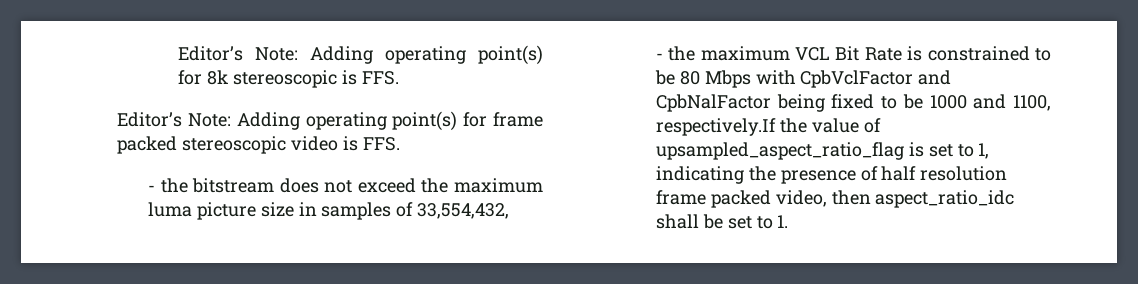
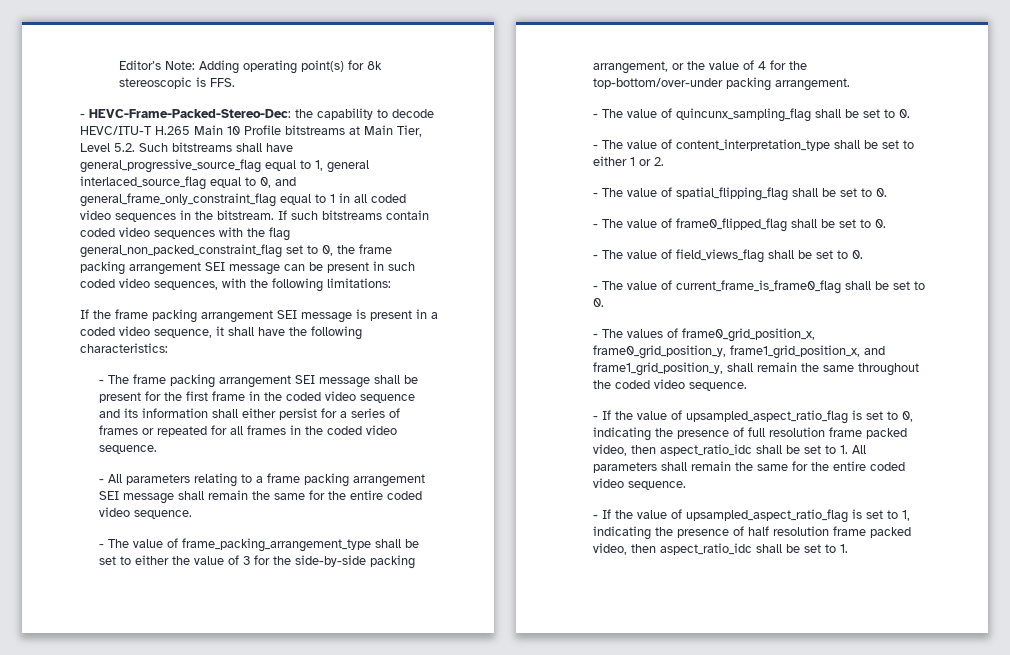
[117,111,543,131] [117,136,400,154] [147,178,543,193] [147,202,510,220] [655,46,1051,61] [654,70,952,88] [655,94,1051,112] [655,118,776,136] Editor’s Note: Adding operating point(s) for frame packed stereoscopic video is FFS. // - the bitstream does not exceed the maximum luma picture size in samples of 33,554,432, // - the maximum VCL Bit Rate is constrained to be 80 Mbps with CpbVclFactor and CpbNalFactor being fixed to be 1000 and 1100, respectively.If -> [79,108,434,120] [79,125,422,137] [79,142,293,152] [79,159,369,173] [79,176,296,190] [79,193,406,207] [79,210,429,222] [79,227,290,241] [79,244,392,258] [79,261,415,275] [79,278,391,292] [79,309,438,323] [79,326,362,340] [79,343,168,353] [99,374,419,388] [99,391,416,403] [99,408,401,420] [99,425,398,437] [99,445,158,454] [99,473,426,487] [99,490,423,504] [99,507,193,519] [99,538,420,552] [99,555,416,569] [593,60,808,74] [593,77,851,91] [593,108,911,122] [593,139,915,151] [593,156,665,166] [593,187,888,201] [593,218,887,232] [593,249,864,263] [593,280,926,294] [593,298,605,307] [593,328,816,342] [593,345,886,359] [593,362,920,376] [593,379,748,391] [593,410,914,424] [593,427,908,441] [593,444,867,456] [593,461,906,473] [593,478,687,490] [593,509,612,519] - HEVC-Frame-Packed-Stereo-Dec: the capability to decode HEVC/ITU-T H.265 Main 10 Profile bitstreams at Main Tier, Level 5.2. Such bitstreams shall have general_progressive_source_flag equal to 1, general interlaced_source_flag equal to 0, and general_frame_only_constraint_flag equal to 1 in all coded video sequences in the bitstream. If such bitstreams contain coded video sequences with the flag general_non_packed_constraint_flag set to 0, the frame packing arrangement SEI message can be present in such coded video sequences, with the following limitations: // If the frame packing arrangement SEI message is present in a coded video sequence, it shall have the following characteristics: // - The frame packing arrangement SEI message shall be present for the first frame in the coded video sequence and its information shall either persist for a series of frames or repeated for all frames in the coded video sequence. // - All parameters relating to a frame packing arrangement SEI message shall remain the same for the entire coded video sequence. // - The value of frame_packing_arrangement_type shall be set to either the value of 3 for the side-by-side packing arrangement, or the value of 4 for the top-bottom/over-under packing arrangement. // - The value of quincunx_sampling_flag shall be set to 0. // - The value of content_interpretation_type shall be set to either 1 or 2. // - The value of spatial_flipping_flag shall be set to 0. // - The value of frame0_flipped_flag shall be set to 0. // - The value of field_views_flag shall be set to 0. // - The value of current_frame_is_frame0_flag shall be set to 0. // - The values of frame0_grid_position_x, frame0_grid_position_y, frame1_grid_position_x, and frame1_grid_position_y, shall remain the same throughout the coded video sequence. // - If the value of upsampled_aspect_ratio_flag is set to 0, indicating the presence of full resolution frame packed video, then aspect_ratio_idc shall be set to 1. All parameters shall remain the same for the entire coded video sequence. // - If

